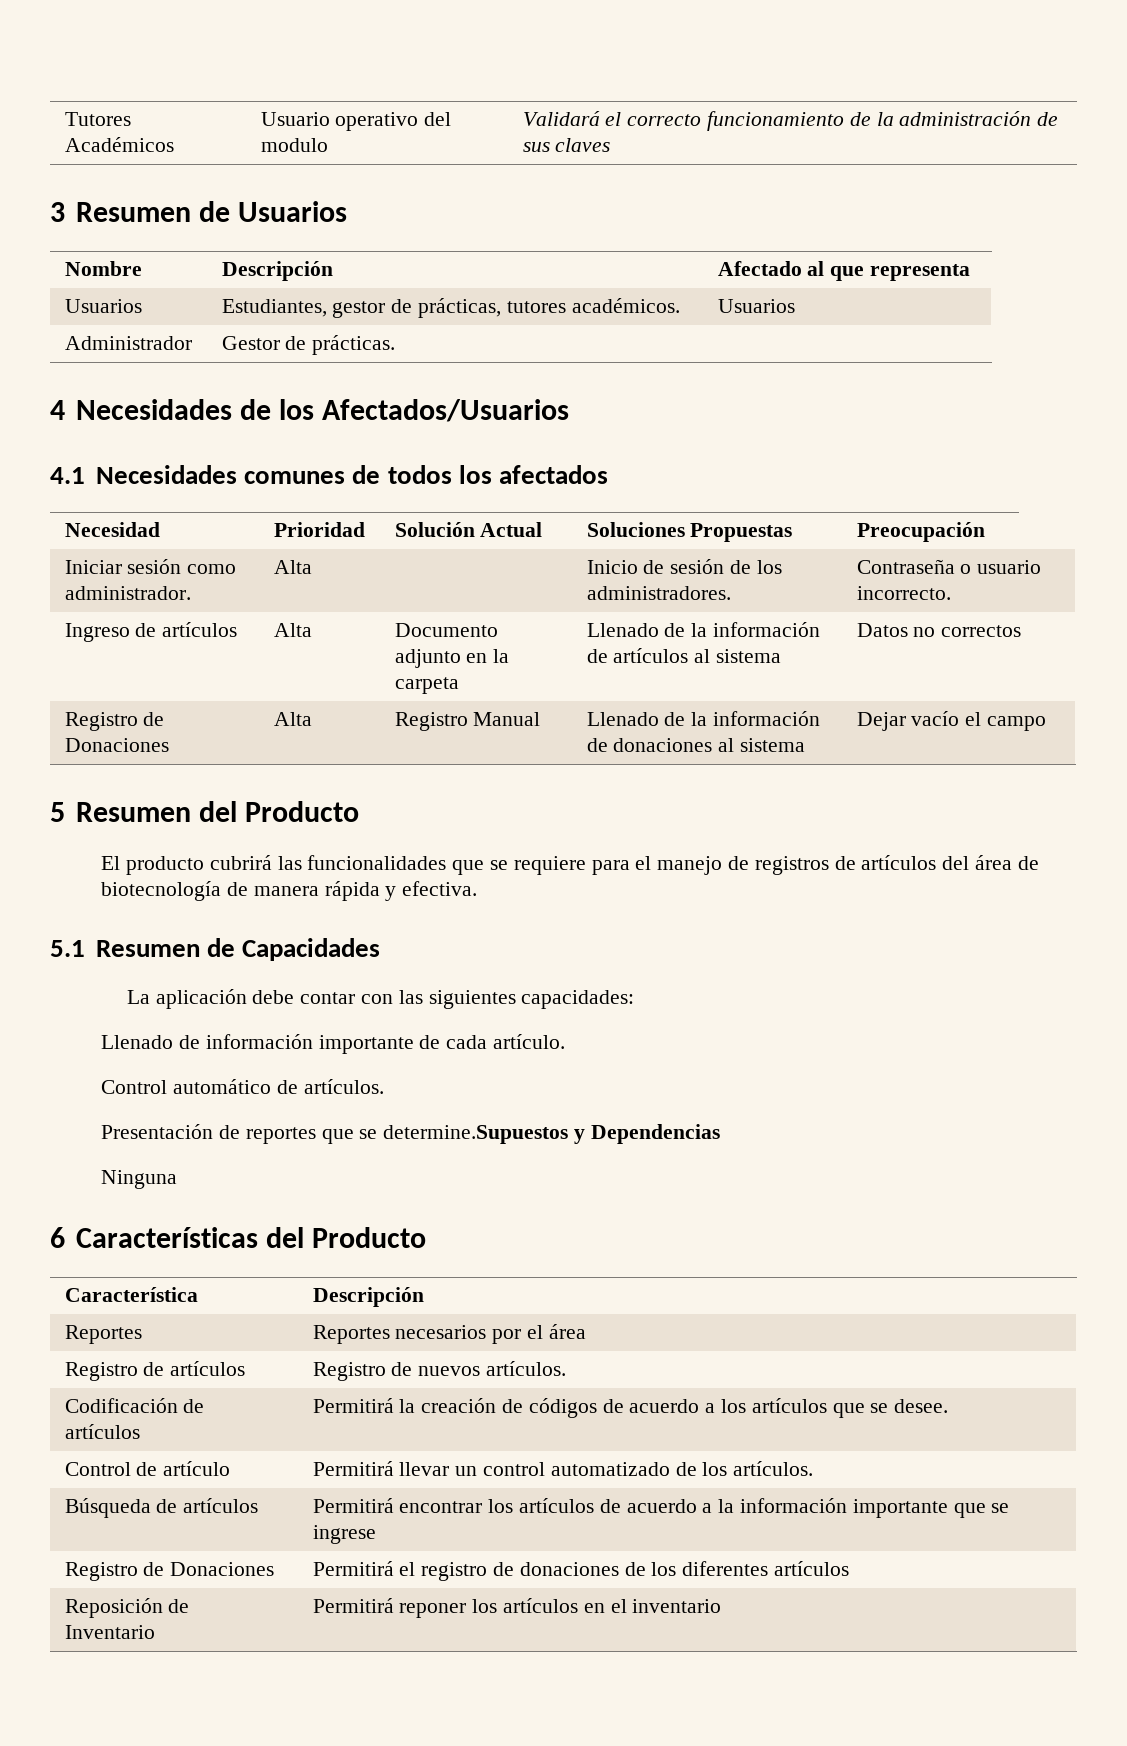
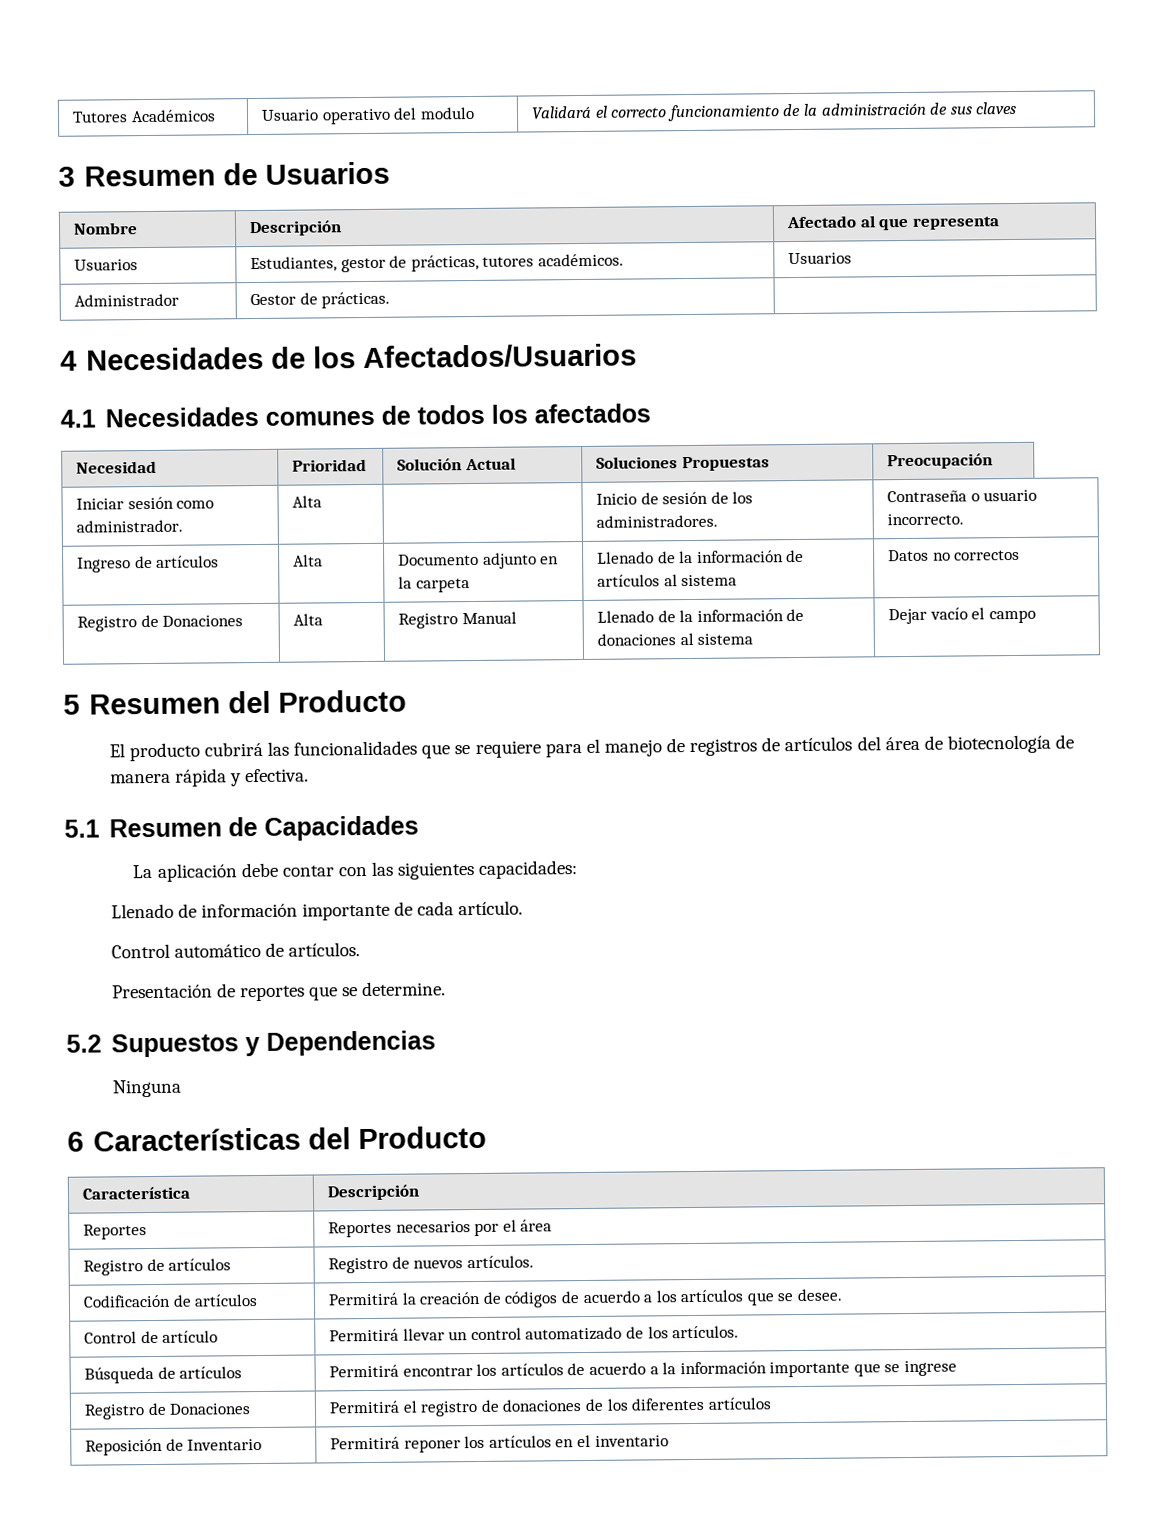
[383,1125,569,1144] determine.Supuestos -> [362,981,447,997] [66,1033,239,1058] determine. // 5.2 Supuestos

